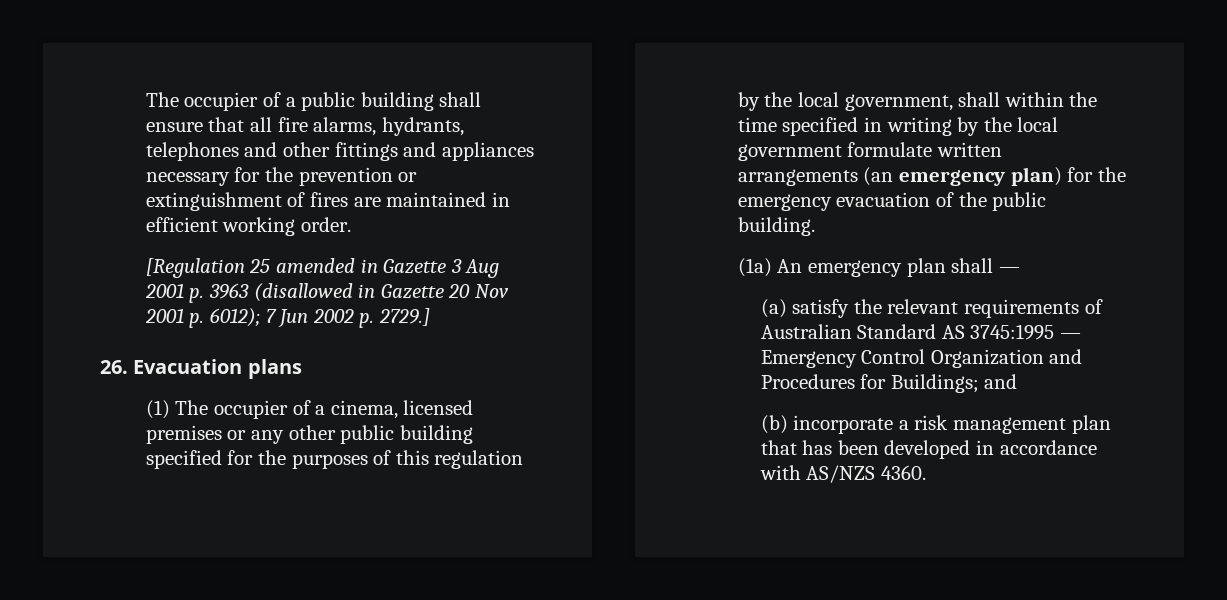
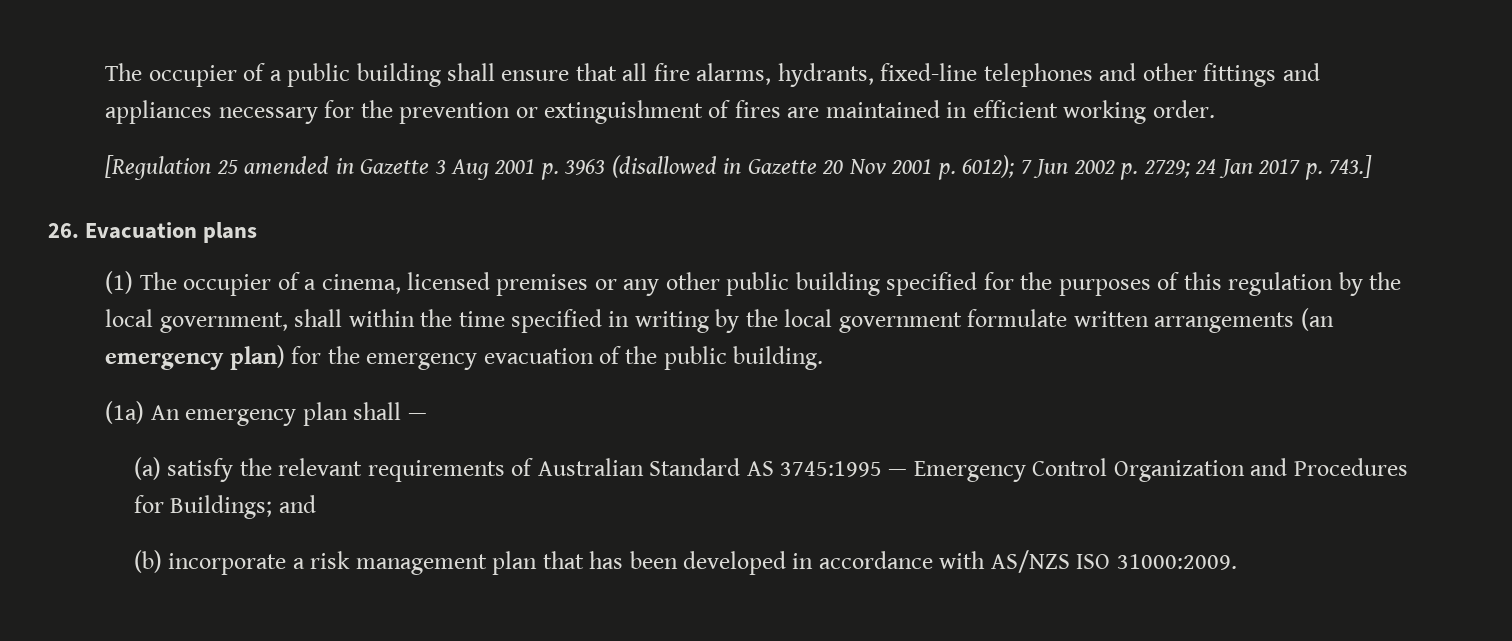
(464, 126) none -> [880,63,978,81] fixed-line
[378,308,430,326] 2729.] -> [1143,155,1373,180] 2729; 24 Jan 2017 p. 743.]
[880,465,926,480] 4360. -> [1076,554,1237,570] ISO 31000:2009.

